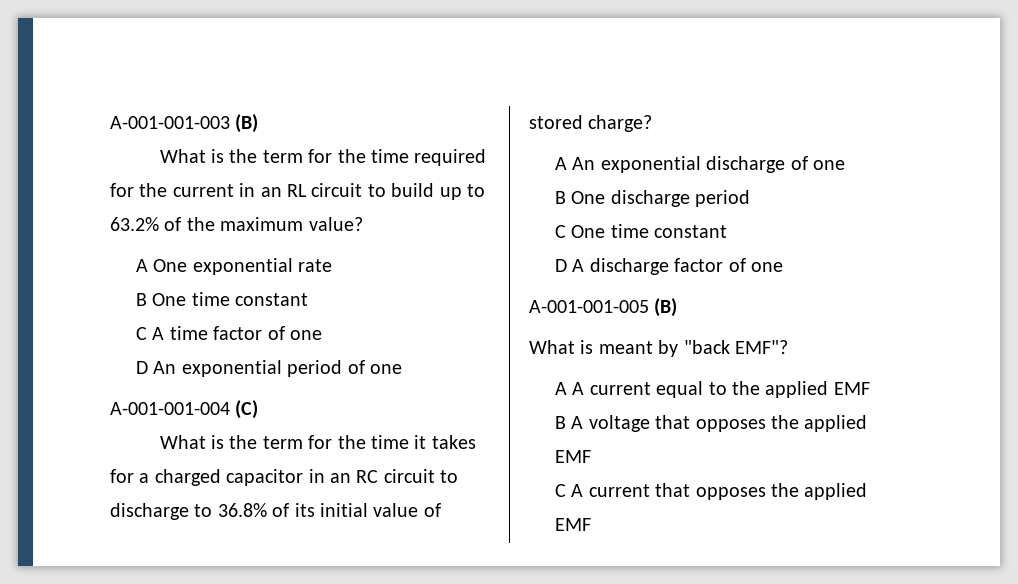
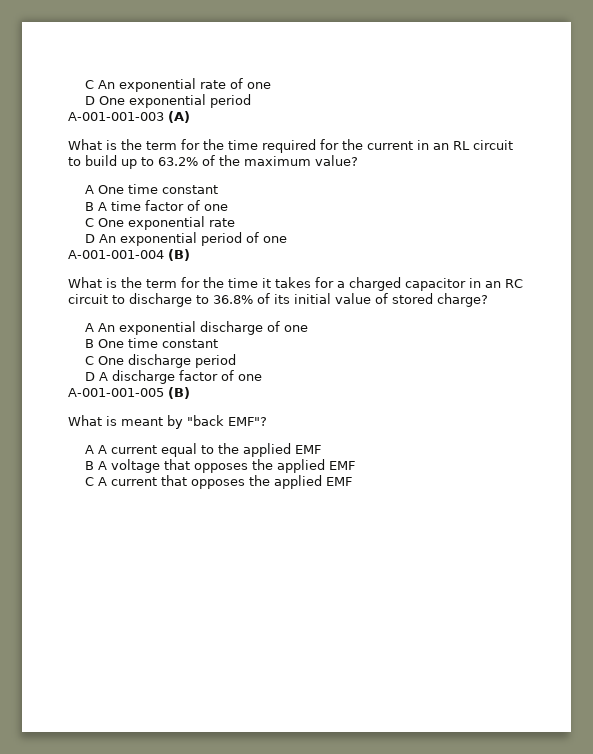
[110,114,259,133] A-001-001-003 (B) -> [84,78,271,92] [84,94,251,108] [68,111,190,123] C An exponential rate of one // D One exponential period // A-001-001-003 (A)
[192,258,333,275] [136,292,309,306] [136,327,148,340] exponential rate // B One time constant // C -> [127,184,218,194] [84,202,94,211] time constant // B
(323, 335) none -> [84,216,235,230] // C One exponential rate
[235,400,259,419] (C) -> [168,249,190,261] (B)
[610,190,751,207] [555,224,728,238] discharge period // C One time constant -> [127,338,218,348] [84,354,236,368] time constant // C One discharge period

